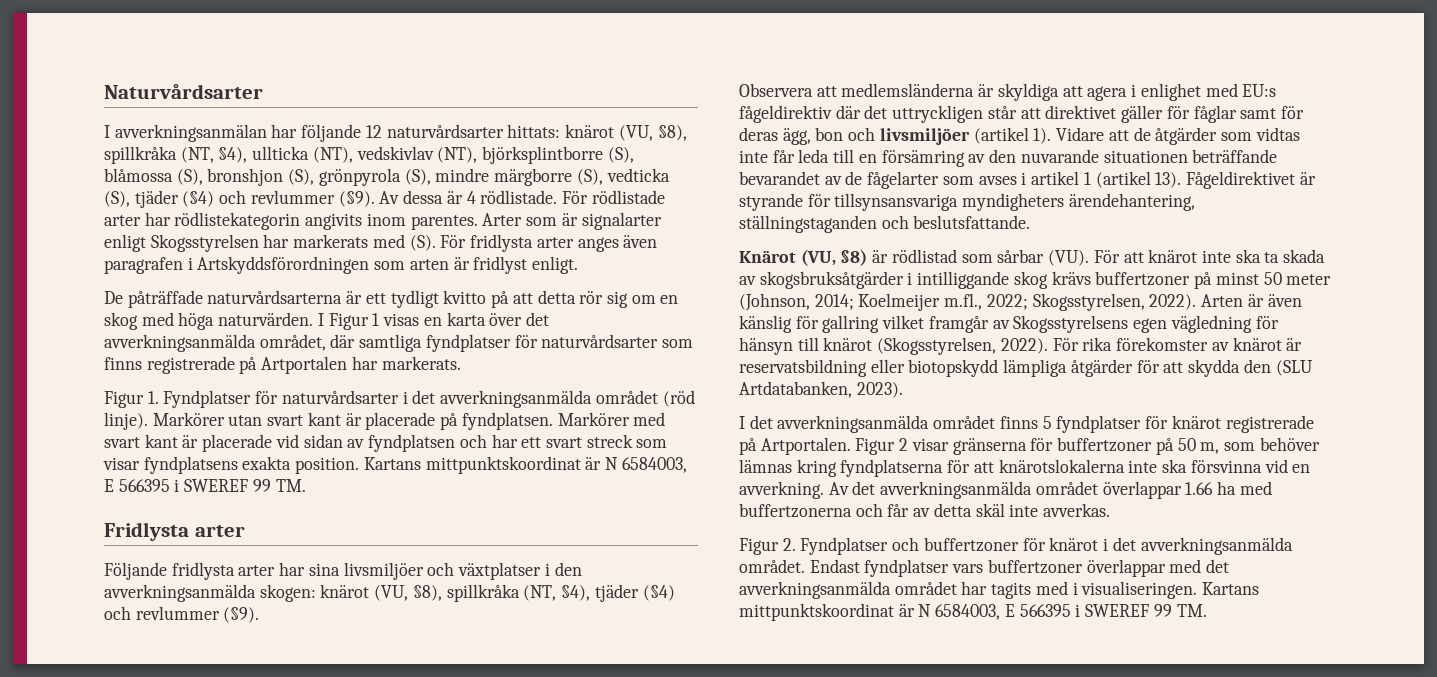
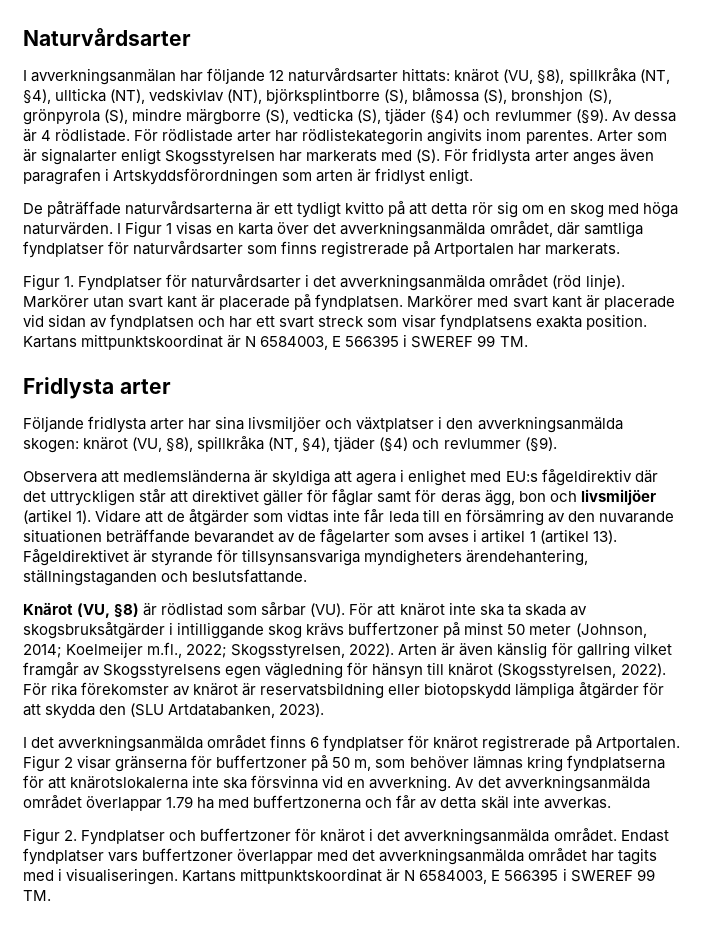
[1042,416,1052,429] 5 -> [310,737,320,748] 6
[1185,482,1214,495] 1.66 -> [166,796,194,808] 1.79

